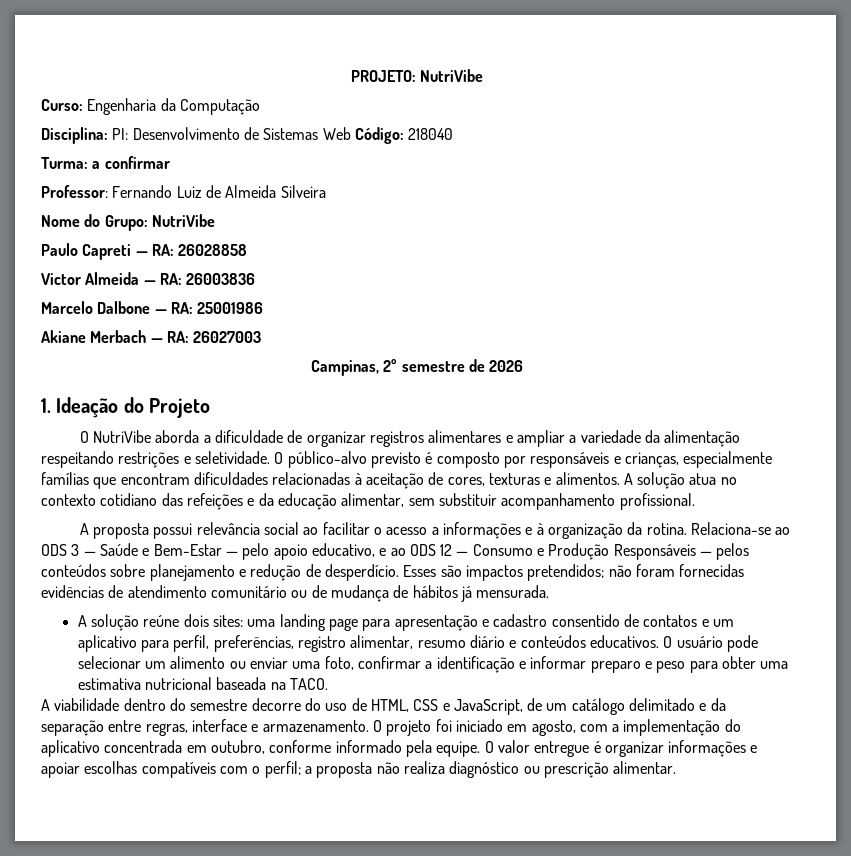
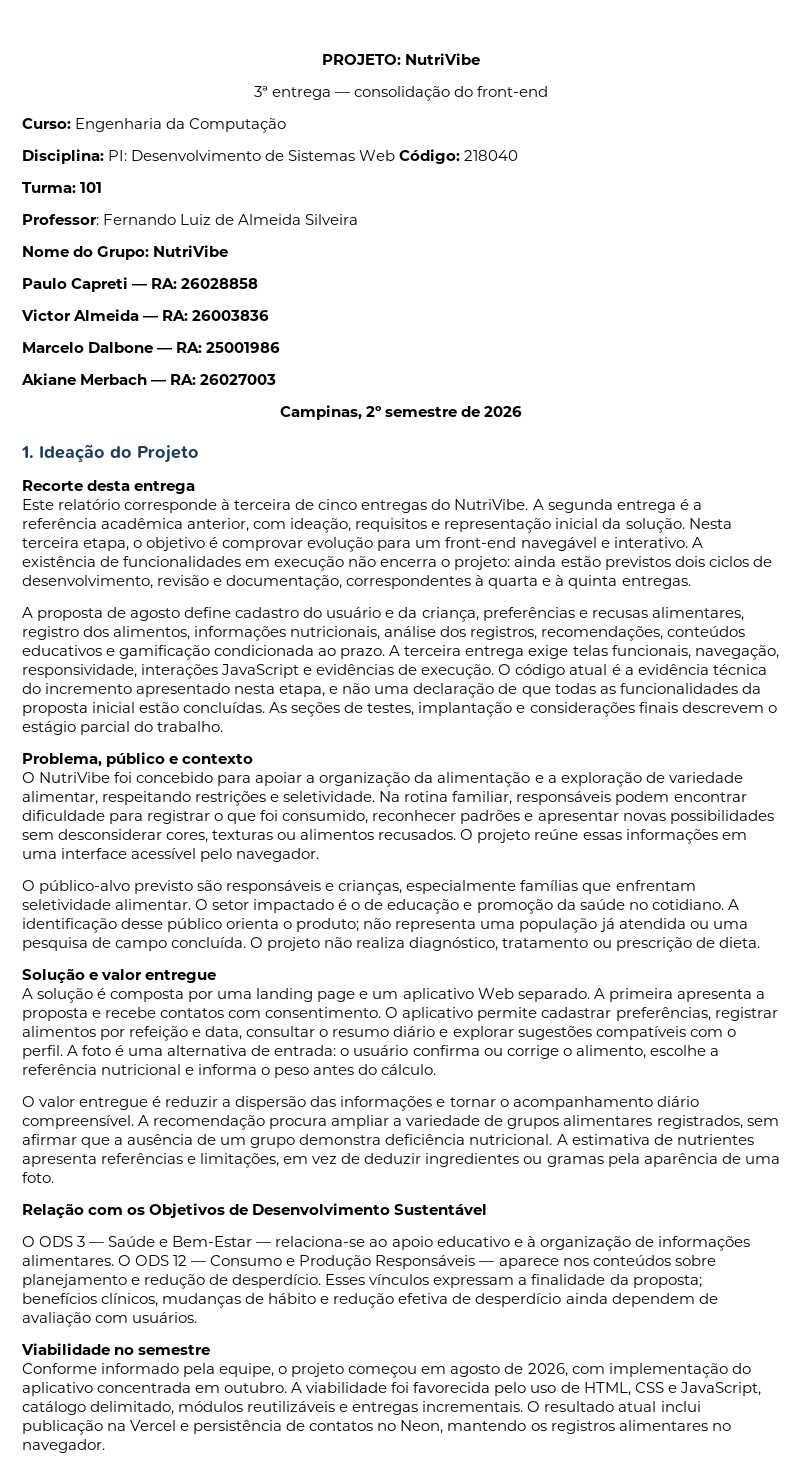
(484, 75) none -> [253,86,549,101] // 3ª entrega — consolidação do front-end
[92,156,170,169] a confirmar -> [80,182,103,193] 101
[79,430,741,447] [41,451,526,468] O NutriVibe aborda a dificuldade de organizar registros alimentares e ampliar a variedade da alimentação respeitando restrições e seletividade. O público-alvo previsto é composto por -> [22,480,196,494] [22,499,702,513] [22,518,732,533] [22,537,703,552] [22,556,772,571] [22,575,691,590] [22,607,744,622] [22,626,746,641] [22,645,779,660] [22,664,767,679] [22,683,761,698] [22,702,777,717] [22,721,224,735] [22,752,254,767] [22,772,743,787] [22,791,747,806] [22,810,774,824] [22,829,747,844] [22,848,320,862] [22,880,223,894] Recorte desta entrega // Este relatório corresponde à terceira de cinco entregas do NutriVibe. A segunda entrega é a referência acadêmica anterior, com ideação, requisitos e representação inicial da solução. Nesta terceira etapa, o objetivo é comprovar evolução para um front-end navegável e interativo. A existência de funcionalidades em execução não encerra o projeto: ainda estão previstos dois ciclos de desenvolvimento, revisão e documentação, correspondentes à quarta e à quinta entregas. // A proposta de agosto define cadastro do usuário e da criança, preferências e recusas alimentares, registro dos alimentos, informações nutricionais, análise dos registros, recomendações, conteúdos educativos e gamificação condicionada ao prazo. A terceira entrega exige telas funcionais, navegação, responsividade, interações JavaScript e evidências de execução. O código atual é a evidência técnica do incremento apresentado nesta etapa, e não uma declaração de que todas as funcionalidades da proposta inicial estão concluídas. As seções de testes, implantação e considerações finais descrevem o estágio parcial do trabalho. // Problema, público e contexto // O NutriVibe foi concebido para apoiar a organização da alimentação e a exploração de variedade alimentar, respeitando restrições e seletividade. Na rotina familiar, responsáveis podem encontrar dificuldade para registrar o que foi consumido, reconhecer padrões e apresentar novas possibilidades sem desconsiderar cores, texturas ou alimentos recusados. O projeto reúne essas informações em uma interface acessível pelo navegador. // O público-alvo previsto são
[120,472,737,489] [41,493,695,510] [79,522,791,539] encontram dificuldades relacionadas à aceitação de cores, texturas e alimentos. A solução atua no contexto cotidiano das refeições e da educação alimentar, sem substituir acompanhamento profissional. // A proposta possui relevância social ao facilitar o acesso a informações e à organização da rotina. Relaciona-se ao -> [615,880,696,891] [22,899,739,914] [22,918,748,933] [22,937,760,952] [22,968,217,984] [22,988,765,1003] [22,1007,778,1021] [22,1026,736,1041] [22,1045,719,1059] [22,1064,437,1078] [22,1096,699,1111] [22,1115,779,1130] [22,1134,754,1148] [22,1153,780,1168] [22,1172,54,1183] [22,1203,488,1219] [22,1236,35,1247] enfrentam seletividade alimentar. O setor impactado é o de educação e promoção da saúde no cotidiano. A identificação desse público orienta o produto; não representa uma população já atendida ou uma pesquisa de campo concluída. O projeto não realiza diagnóstico, tratamento ou prescrição de dieta. // Solução e valor entregue // A solução é composta por uma landing page e um aplicativo Web separado. A primeira apresenta a proposta e recebe contatos com consentimento. O aplicativo permite cadastrar preferências, registrar alimentos por refeição e data, consultar o resumo diário e explorar sugestões compatíveis com o perfil. A foto é uma alternativa de entrada: o usuário confirma ou corrige o alimento, escolhe a referência nutricional e informa o peso antes do cálculo. // O valor entregue é reduzir a dispersão das informações e tornar o acompanhamento diário compreensível. A recomendação procura ampliar a variedade de grupos alimentares registrados, sem afirmar que a ausência de um grupo demonstra deficiência nutricional. A estimativa de nutrientes apresenta referências e limitações, em vez de deduzir ingredientes ou gramas pela aparência de uma foto. // Relação com os Objetivos de Desenvolvimento Sustentável // O
[242,543,406,560] pelo apoio educativo, e ao -> [275,1236,750,1251] [22,1255,132,1266] relaciona-se ao apoio educativo e à organização de informações alimentares. O
[716,543,750,560] pelos -> [498,1258,589,1269] aparece nos
[440,564,745,581] [41,585,550,602] [77,614,734,631] [77,635,758,652] [77,656,789,673] [77,677,328,690] [41,698,321,711] são impactos pretendidos; não foram fornecidas evidências de atendimento comunitário ou de mudança de hábitos já mensurada. // A solução reúne dois sites: uma landing page para apresentação e cadastro consentido de contatos e um aplicativo para perfil, preferências, registro alimentar, resumo diário e conteúdos educativos. O usuário pode selecionar um alimento ou enviar uma foto, confirmar a identificação e informar preparo e peso para obter uma estimativa nutricional baseada na TACO. // A viabilidade dentro do semestre decorre do -> [369,1274,702,1288] [22,1293,718,1308] [22,1312,198,1327] [21,1343,211,1355] [22,1363,751,1378] [22,1382,527,1396] vínculos expressam a finalidade da proposta; benefícios clínicos, mudanças de hábito e redução efetiva de desperdício ainda dependem de avaliação com usuários. // Viabilidade no semestre // Conforme informado pela equipe, o projeto começou em agosto de 2026, com implementação do aplicativo concentrada em outubro. A viabilidade foi favorecida pelo
[527,698,726,715] [41,719,741,736] [41,740,758,757] [41,761,677,778] de um catálogo delimitado e da separação entre regras, interface e armazenamento. O projeto foi iniciado em agosto, com a implementação do aplicativo concentrada em outubro, conforme informado pela equipe. O valor entregue é organizar informações e apoiar escolhas compatíveis com o perfil; a proposta não realiza diagnóstico ou prescrição alimentar. -> [22,1401,701,1415] [22,1420,731,1435] [22,1439,105,1453] catálogo delimitado, módulos reutilizáveis e entregas incrementais. O resultado atual inclui publicação na Vercel e persistência de contatos no Neon, mantendo os registros alimentares no navegador.

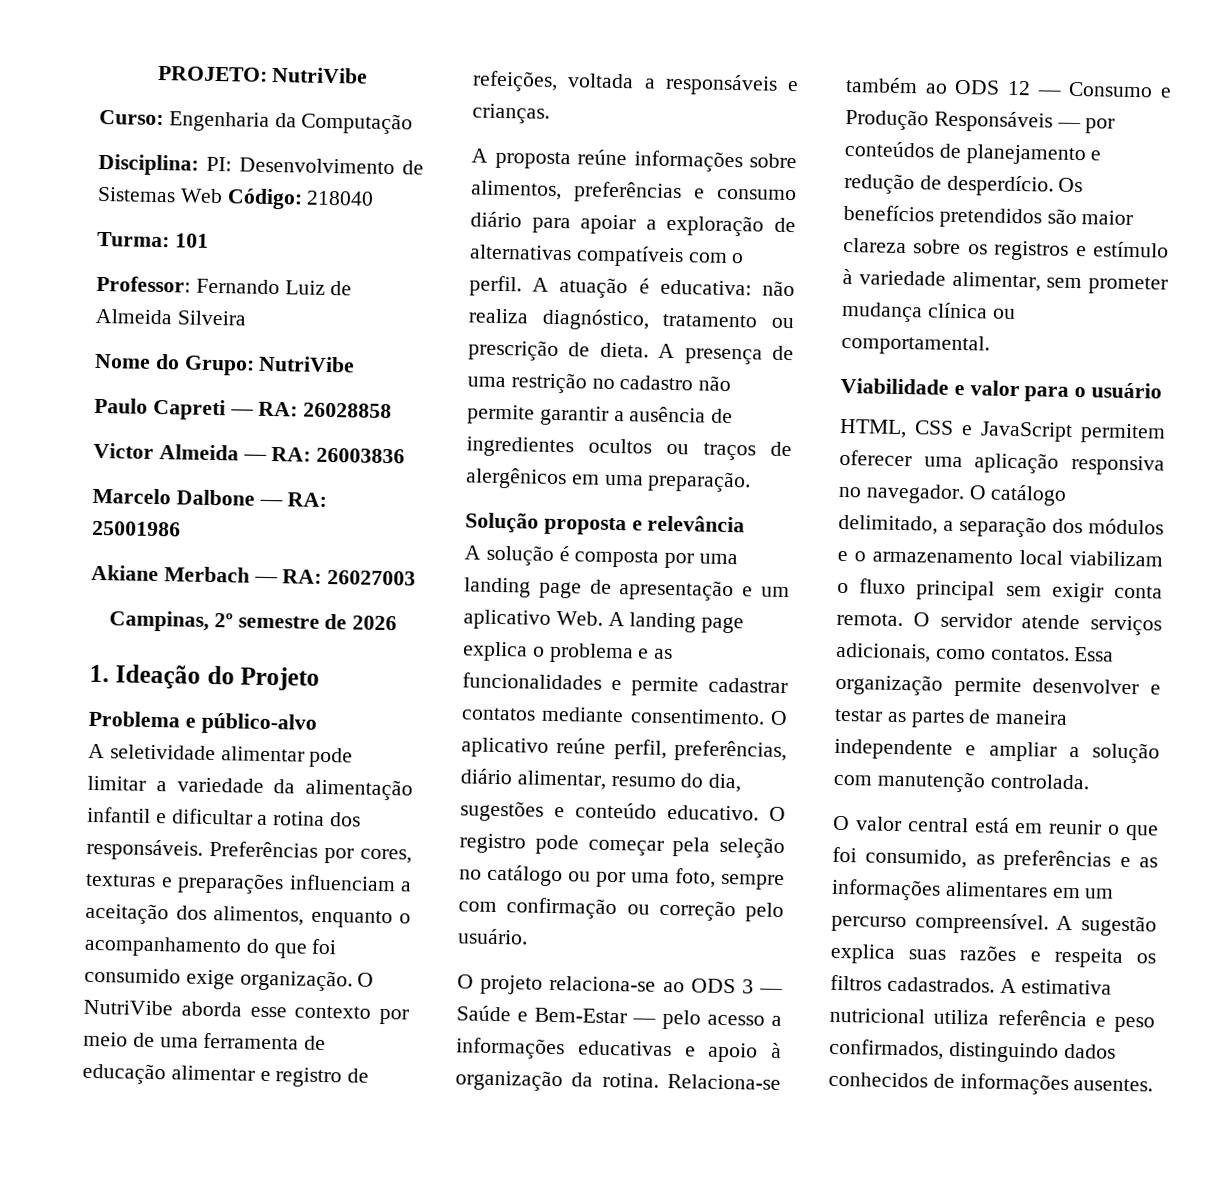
[253,86,549,101] // 3ª entrega — consolidação do front-end -> (369, 75) none
[22,480,196,494] [22,499,702,513] [22,518,732,533] [22,537,703,552] [22,556,772,571] [22,575,691,590] [22,607,744,622] [22,626,746,641] [22,645,779,660] [22,664,767,679] [22,683,761,698] [22,702,777,717] [22,721,224,735] [22,752,254,767] [22,772,743,787] [22,791,747,806] [22,810,774,824] [22,829,747,844] [22,848,320,862] [22,880,696,895] [22,899,739,914] [22,918,748,933] [22,937,321,951] Recorte desta entrega // Este relatório corresponde à terceira de cinco entregas do NutriVibe. A segunda entrega é a referência acadêmica anterior, com ideação, requisitos e representação inicial da solução. Nesta terceira etapa, o objetivo é comprovar evolução para um front-end navegável e interativo. A existência de funcionalidades em execução não encerra o projeto: ainda estão previstos dois ciclos de desenvolvimento, revisão e documentação, correspondentes à quarta e à quinta entregas. // A proposta de agosto define cadastro do usuário e da criança, preferências e recusas alimentares, registro dos alimentos, informações nutricionais, análise dos registros, recomendações, conteúdos educativos e gamificação condicionada ao prazo. A terceira entrega exige telas funcionais, navegação, responsividade, interações JavaScript e evidências de execução. O código atual é a evidência técnica do incremento apresentado nesta etapa, e não uma declaração de que todas as funcionalidades da proposta inicial estão concluídas. As seções de testes, implantação e considerações finais descrevem o estágio parcial do trabalho. // Problema, público e contexto // O NutriVibe foi concebido para apoiar a organização da alimentação e a exploração de variedade alimentar, respeitando restrições e seletividade. Na rotina familiar, responsáveis podem encontrar dificuldade para registrar o que foi consumido, reconhecer padrões e apresentar novas possibilidades sem desconsiderar cores, texturas ou alimentos recusados. O projeto reúne essas informações em uma interface acessível pelo navegador. // O público-alvo previsto são responsáveis e crianças, especialmente famílias que enfrentam seletividade alimentar. O setor impactado é o de educação e promoção da saúde no cotidiano. A identificação desse público orienta o produto; não representa uma população já atendida ou uma pesquisa de campo concluída. O projeto -> [88,710,317,735] [88,743,354,768] [87,775,413,801] [87,806,362,827] [86,838,412,864] [85,872,412,895] [85,902,411,929] [84,935,338,959] [84,967,375,992] [83,999,409,1025] [83,1031,327,1051] [82,1062,370,1088] [472,70,799,96] [472,103,550,124] [471,148,797,173] [471,180,797,204] [470,211,796,237] [469,244,745,268] [469,275,752,299] Problema e público-alvo // A seletividade alimentar pode limitar a variedade da alimentação infantil e dificultar a rotina dos responsáveis. Preferências por cores, texturas e preparações influenciam a aceitação dos alimentos, enquanto o acompanhamento do que foi consumido exige organização. O NutriVibe aborda esse contexto por meio de uma ferramenta de educação alimentar e registro de refeições, voltada a responsáveis e crianças. // A proposta reúne informações sobre alimentos, preferências e consumo diário para apoiar a exploração de alternativas compatíveis com o perfil. A atuação é educativa:
[22,968,217,984] // Solução e valor entregue -> [658,343,794,365] [467,372,732,394] [467,404,734,426] [466,436,792,461] [465,467,752,493] [465,512,746,536] A presença de uma restrição no cadastro não permite garantir a ausência de ingredientes ocultos ou traços de alergênicos em uma preparação. // Solução proposta e relevância
(356, 996) none -> [589,579,735,602] de apresentação
[477,988,765,1002] [22,1007,778,1021] [22,1026,736,1041] [22,1045,719,1059] [22,1064,437,1078] [22,1096,699,1111] [22,1115,779,1130] [22,1134,754,1148] [22,1153,780,1168] [22,1172,54,1183] [22,1203,488,1219] [22,1236,35,1247] Web separado. A primeira apresenta a proposta e recebe contatos com consentimento. O aplicativo permite cadastrar preferências, registrar alimentos por refeição e data, consultar o resumo diário e explorar sugestões compatíveis com o perfil. A foto é uma alternativa de entrada: o usuário confirma ou corrige o alimento, escolhe a referência nutricional e informa o peso antes do cálculo. // O valor entregue é reduzir a dispersão das informações e tornar o acompanhamento diário compreensível. A recomendação procura ampliar a variedade de grupos alimentares registrados, sem afirmar que a ausência de um grupo demonstra deficiência nutricional. A estimativa de nutrientes apresenta referências e limitações, em vez de deduzir ingredientes ou gramas pela aparência de uma foto. // Relação com os Objetivos de Desenvolvimento Sustentável // O -> [555,610,745,634] [462,641,674,664] [462,672,788,697] [461,706,788,726] [461,737,787,763] [460,768,742,793] [460,800,786,822] [459,833,785,859] [459,864,785,891] [458,897,784,923] [458,928,528,945] [457,974,685,995] Web. A landing page explica o problema e as funcionalidades e permite cadastrar contatos mediante consentimento. O aplicativo reúne perfil, preferências, diário alimentar, resumo do dia, sugestões e conteúdo educativo. O registro pode começar pela seleção no catálogo ou por uma foto, sempre com confirmação ou correção pelo usuário. // O projeto relaciona-se ao
[275,1236,750,1251] [22,1255,132,1266] relaciona-se ao apoio educativo e à organização de informações alimentares. O -> [662,1009,782,1030] [456,1037,782,1063] [455,1069,781,1092] [845,76,948,94] pelo acesso a informações educativas e apoio à organização da rotina. Relaciona-se também ao
[498,1255,716,1269] aparece nos conteúdos sobre -> [1085,118,1116,134] [844,140,962,158] por conteúdos de
[325,1274,702,1288] [22,1293,718,1308] [22,1312,198,1327] [21,1343,211,1355] [22,1363,751,1378] [22,1382,761,1396] [22,1401,701,1415] [22,1420,731,1435] [22,1439,105,1453] Esses vínculos expressam a finalidade da proposta; benefícios clínicos, mudanças de hábito e redução efetiva de desperdício ainda dependem de avaliação com usuários. // Viabilidade no semestre // Conforme informado pela equipe, o projeto começou em agosto de 2026, com implementação do aplicativo concentrada em outubro. A viabilidade foi favorecida pelo uso de HTML, CSS e JavaScript, catálogo delimitado, módulos reutilizáveis e entregas incrementais. O resultado atual inclui publicação na Vercel e persistência de contatos no Neon, mantendo os registros alimentares no navegador. -> [1058,177,1084,193] [843,204,1134,229] [843,237,1169,261] [842,268,1168,295] [841,301,1016,323] [841,333,990,356] [840,377,1163,402] [839,418,1166,444] [839,449,1165,476] [838,483,1068,506] [838,514,1164,538] [837,549,1163,567] [837,578,1163,603] [836,612,1162,636] [835,642,1115,663] [835,673,1161,698] [834,708,1069,729] [834,738,1160,764] [833,770,1090,793] [833,815,1159,841] [832,846,1158,872] [831,878,1115,901] [831,912,1157,937] [830,943,1156,968] [830,974,1113,995] [829,1007,1155,1033] [829,1038,1116,1063] [828,1071,1154,1096] Os benefícios pretendidos são maior clareza sobre os registros e estímulo à variedade alimentar, sem prometer mudança clínica ou comportamental. // Viabilidade e valor para o usuário // HTML, CSS e JavaScript permitem oferecer uma aplicação responsiva no navegador. O catálogo delimitado, a separação dos módulos e o armazenamento local viabilizam o fluxo principal sem exigir conta remota. O servidor atende serviços adicionais, como contatos. Essa organização permite desenvolver e testar as partes de maneira independente e ampliar a solução com manutenção controlada. // O valor central está em reunir o que foi consumido, as preferências e as informações alimentares em um percurso compreensível. A sugestão explica suas razões e respeita os filtros cadastrados. A estimativa nutricional utiliza referência e peso confirmados, distinguindo dados conhecidos de informações ausentes.

